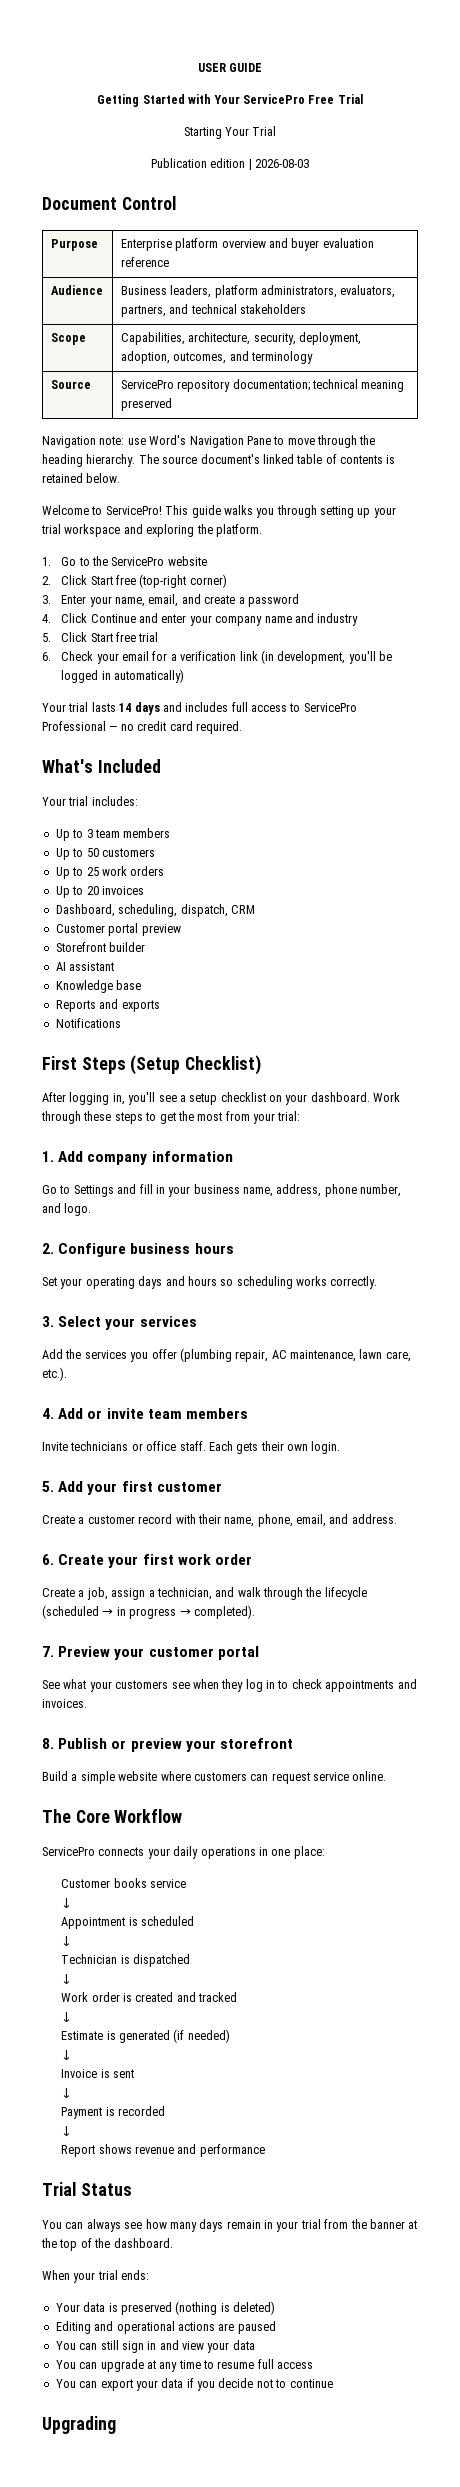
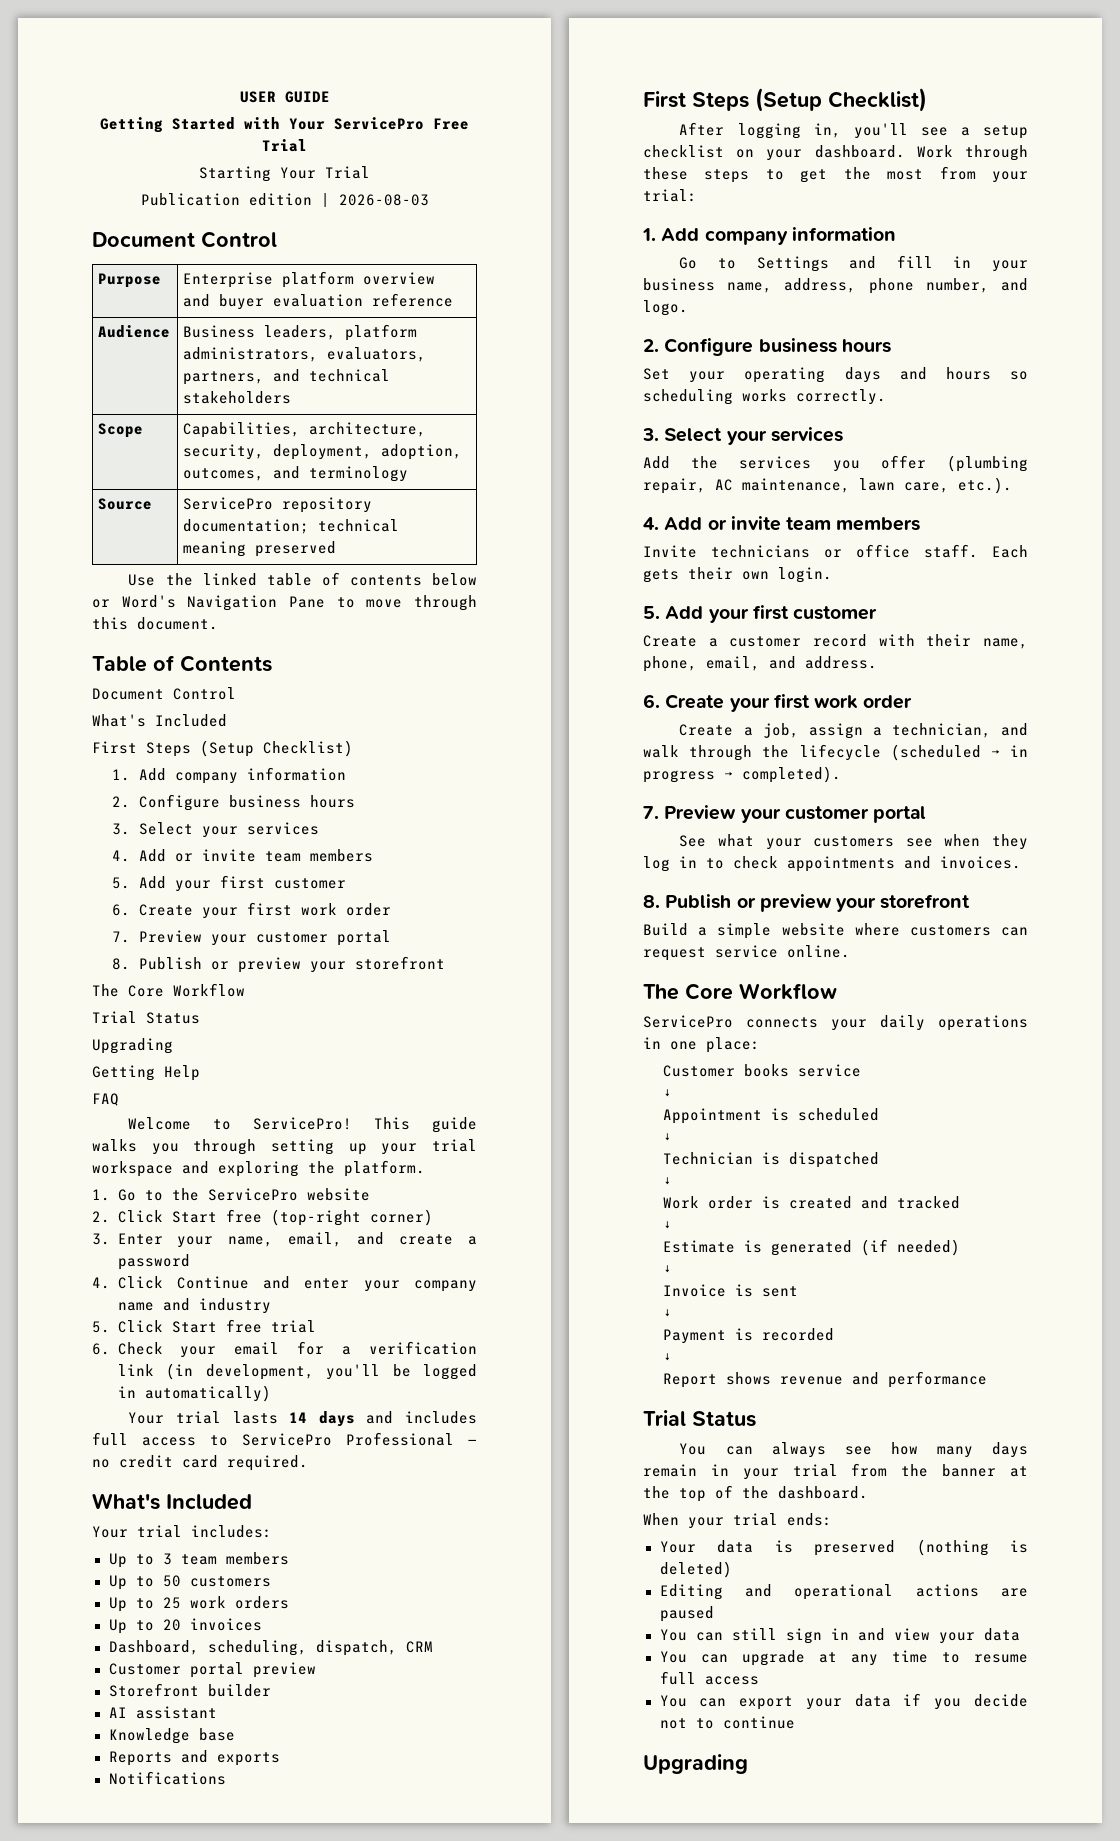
[42,436,146,448] Navigation note: use -> [128,572,477,586] [92,599,110,608] Use the linked table of contents below or
[359,435,376,445] [42,454,396,467] [42,473,121,483] the heading hierarchy. The source document's linked table of contents is retained below. -> [92,617,218,630] [92,655,272,672] [92,687,236,700] [92,714,227,727] [92,740,353,757] [112,767,347,784] [112,794,356,811] [112,822,320,838] [112,849,374,862] [112,875,347,892] [112,902,392,919] [112,930,392,946] [112,956,446,973] [92,983,245,997] [92,1011,200,1024] [92,1038,173,1054] [92,1065,200,1081] [92,1093,119,1106] this document. // Table of Contents // Document Control // What's Included // First Steps (Setup Checklist) // 1. Add company information // 2. Configure business hours // 3. Select your services // 4. Add or invite team members // 5. Add your first customer // 6. Create your first work order // 7. Preview your customer portal // 8. Publish or preview your storefront // The Core Workflow // Trial Status // Upgrading // Getting Help // FAQ

